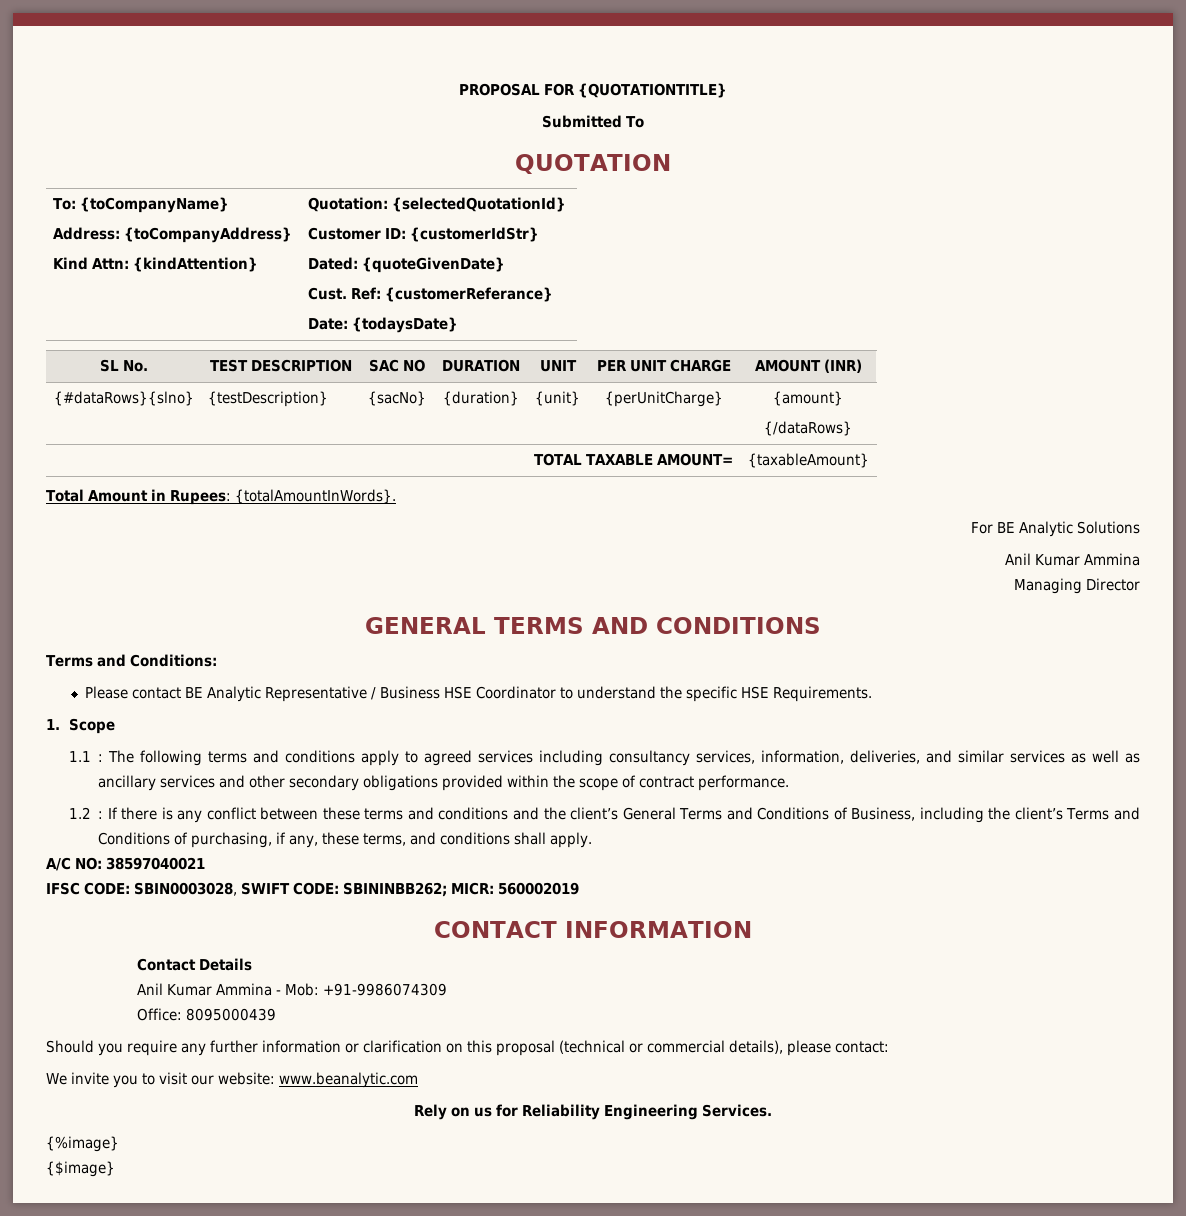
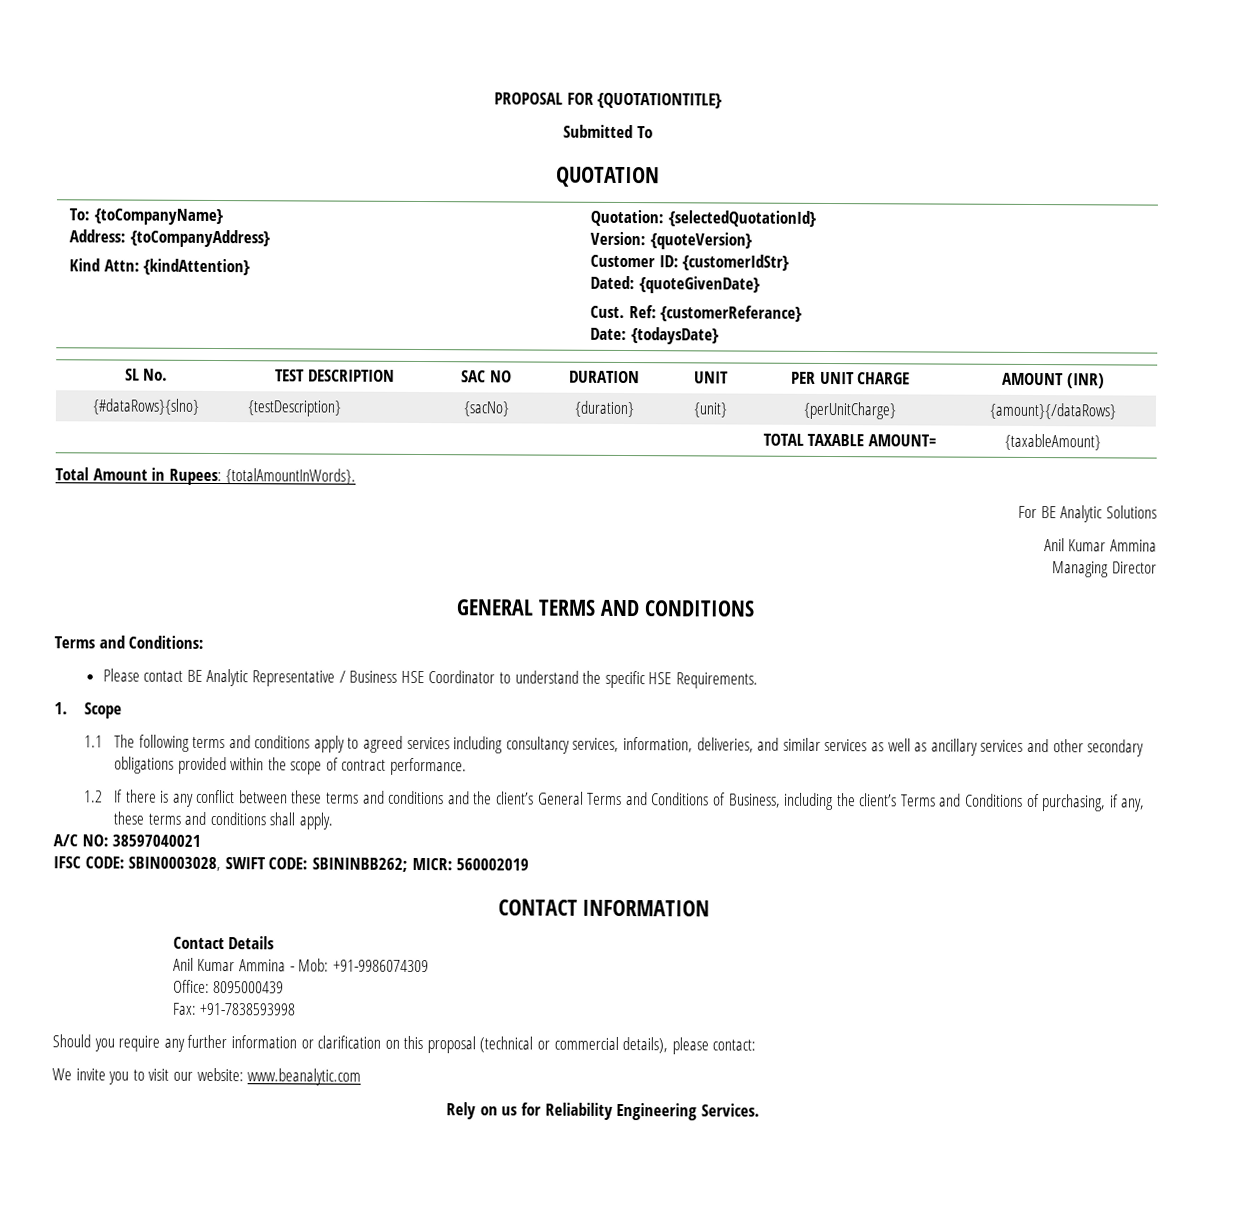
(567, 204) none -> [589,231,752,250] // Version: {quoteVersion}
[773,391,843,406] [764,421,852,436] {amount} // {/dataRows} -> [989,402,1116,420] {amount}{/dataRows}
[98,754,104,762] : -> (103, 741) none
[98,811,104,819] : -> (103, 796) none
[363,833,407,846] terms, -> [147,813,181,825] terms
(277, 1014) none -> [171,1002,297,1016] // Fax: +91-7838593998
[46,1136,119,1152] [46,1161,115,1177] // {%image} // {$image} -> (760, 1110) none

